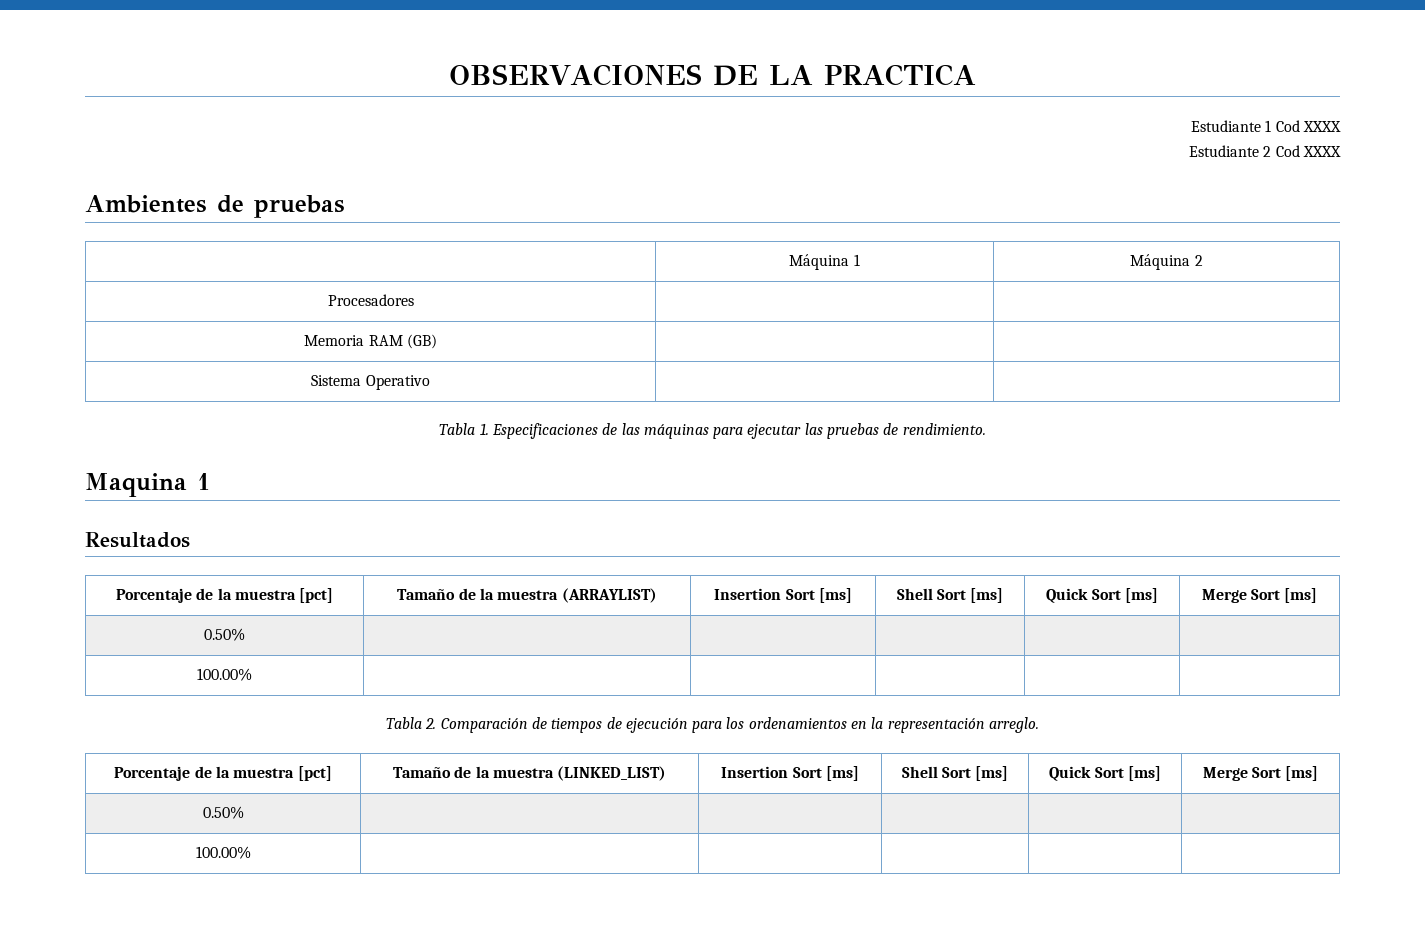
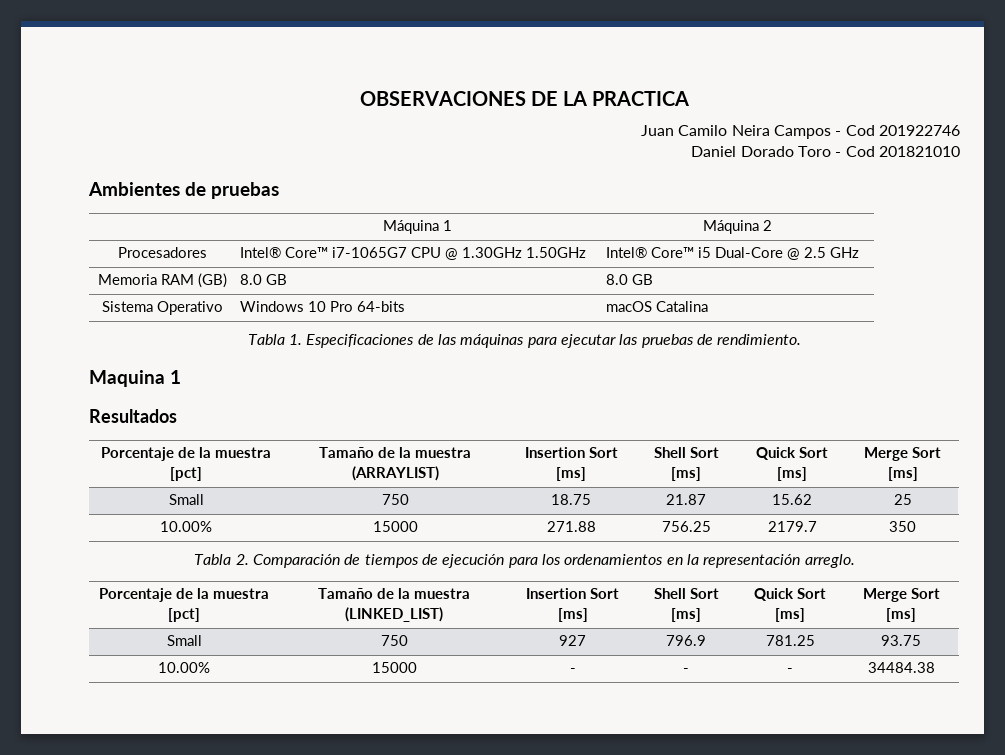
[1191,120,1341,132] [1189,145,1341,157] Estudiante 1 Cod XXXX // Estudiante 2 Cod XXXX -> [641,125,961,139] [691,146,961,157] Juan Camilo Neira Campos - Cod 201922746 // Daniel Dorado Toro - Cod 201821010
[304,334,437,349] [311,375,430,390] | // Memoria RAM (GB) | | // Sistema Operativo | | -> [240,247,587,260] [606,247,860,260] [97,273,227,288] [240,274,288,285] [606,274,654,285] [101,301,223,315] [240,301,406,312] [606,301,709,312] Intel® Core™ i7-1065G7 CPU @ 1.30GHz 1.50GHz | Intel® Core™ i5 Dual-Core @ 2.5 GHz // Memoria RAM (GB) | 8.0 GB | 8.0 GB // Sistema Operativo | Windows 10 Pro 64-bits | macOS Catalina
[204,628,245,641] [197,668,252,681] 0.50% | | | | | // 100.00% | | | | | -> [168,494,204,505] [381,494,409,505] [551,494,591,505] [666,494,706,505] [772,494,812,505] [893,494,912,505] [160,521,212,532] [372,521,418,532] [546,521,596,532] [661,521,711,532] [767,521,817,532] [889,521,916,532] Small | 750 | 18.75 | 21.87 | 15.62 | 25 // 10.00% | 15000 | 271.88 | 756.25 | 2179.7 | 350
[202,806,244,819] [195,846,251,859] 0.50% | | | | | // 100.00% | | | | | -> [166,635,202,646] [380,635,408,646] [559,635,586,646] [666,635,706,646] [765,635,815,646] [881,635,921,646] [158,662,210,673] [371,662,417,673] [569,668,576,673] [683,668,689,673] [787,668,793,673] [867,662,935,673] Small | 750 | 927 | 796.9 | 781.25 | 93.75 // 10.00% | 15000 | - | - | - | 34484.38

